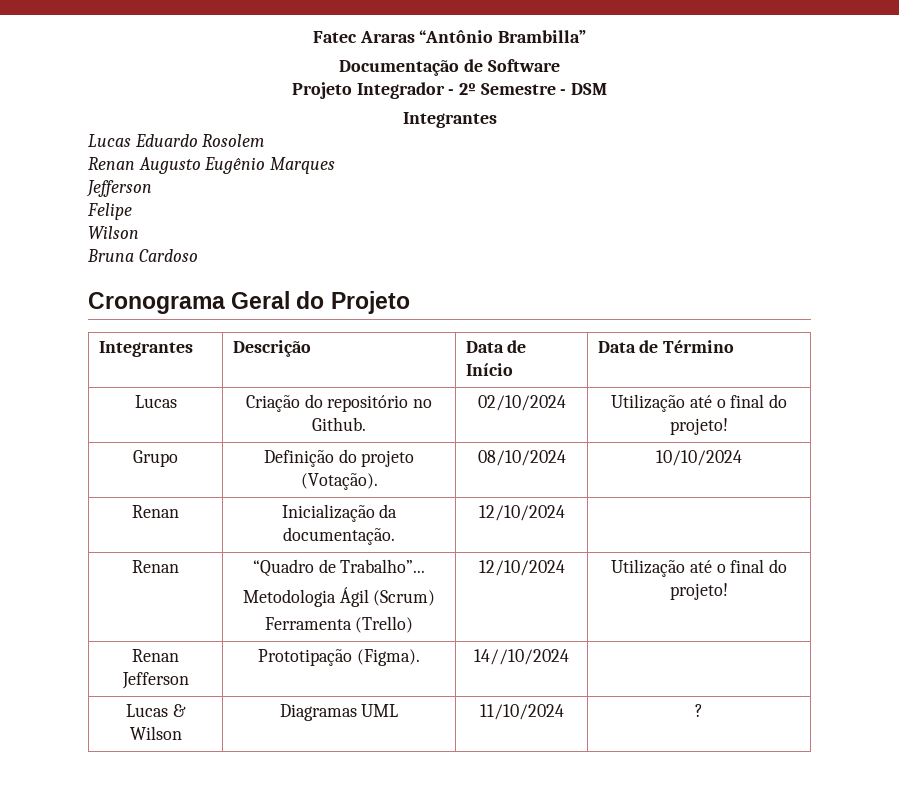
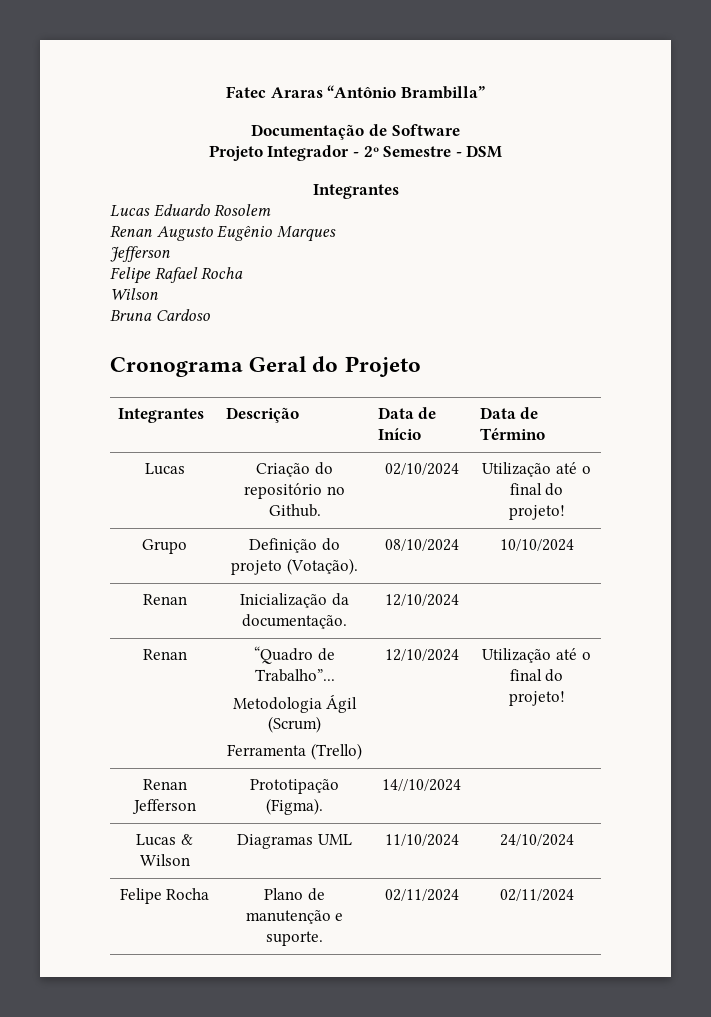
(132, 211) none -> [154,267,244,283] Rafael Rocha
[695,704,703,717] ? -> [499,834,574,846] [119,888,210,904] [264,888,325,901] [245,910,344,924] [266,931,323,946] [384,889,459,901] [499,889,574,901] 24/10/2024 // Felipe Rocha | Plano de manutenção e suporte. | 02/11/2024 | 02/11/2024

